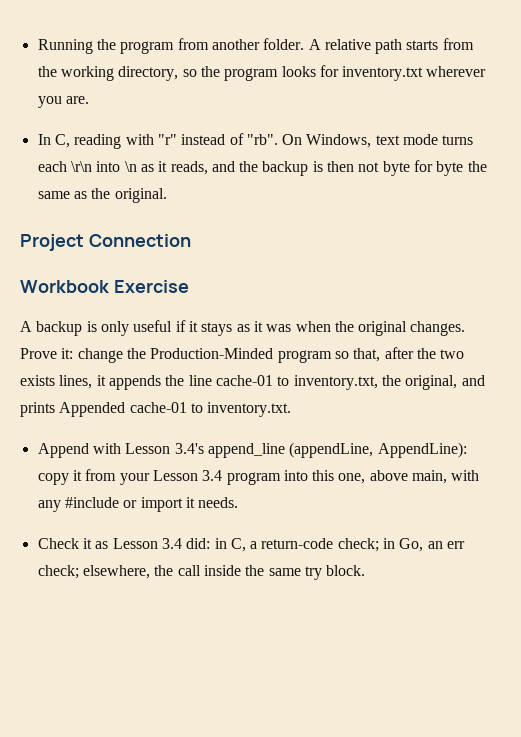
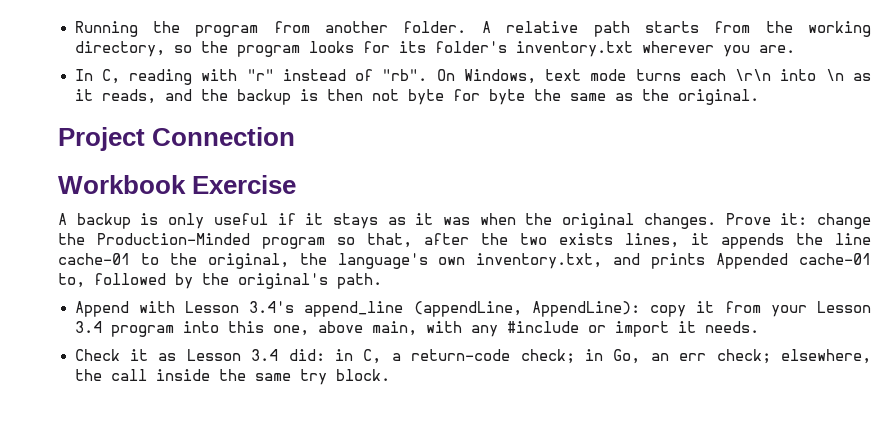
(339, 71) none -> [398,41,507,53] its folder's
[293,375,378,390] inventory.txt, -> (159, 259) none
[461,375,485,386] [20,402,292,417] and prints Appended cache-01 to inventory.txt. -> [299,253,871,269] [58,273,382,289] the language's own inventory.txt, and prints Appended cache-01 to, followed by the original's path.

